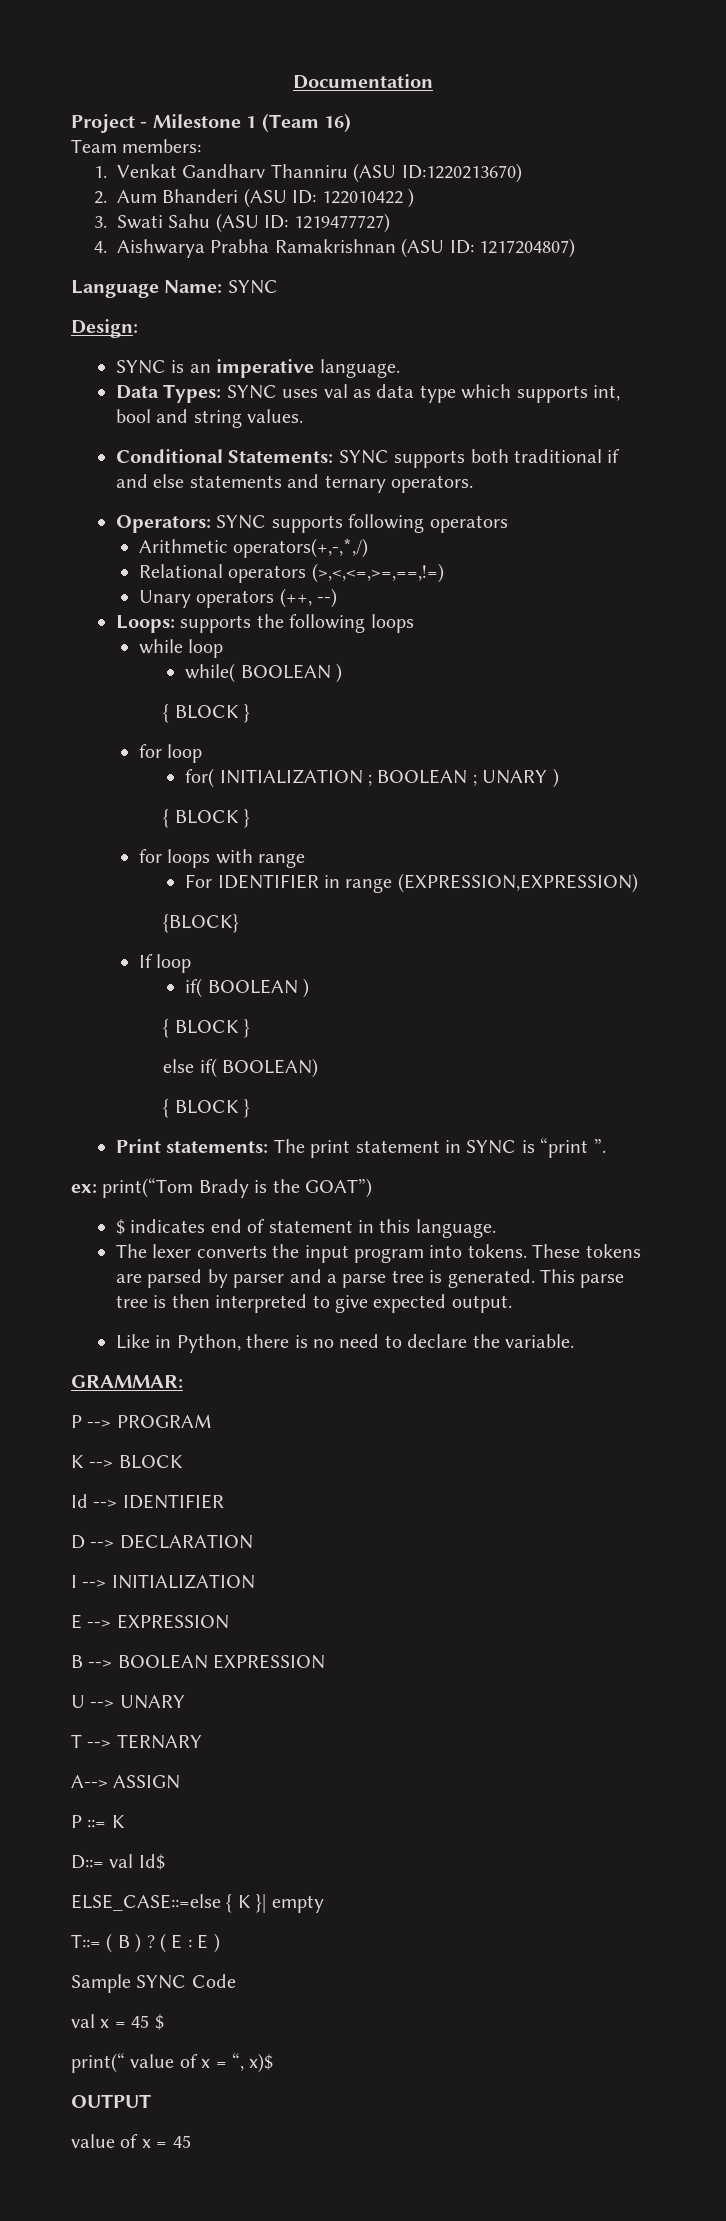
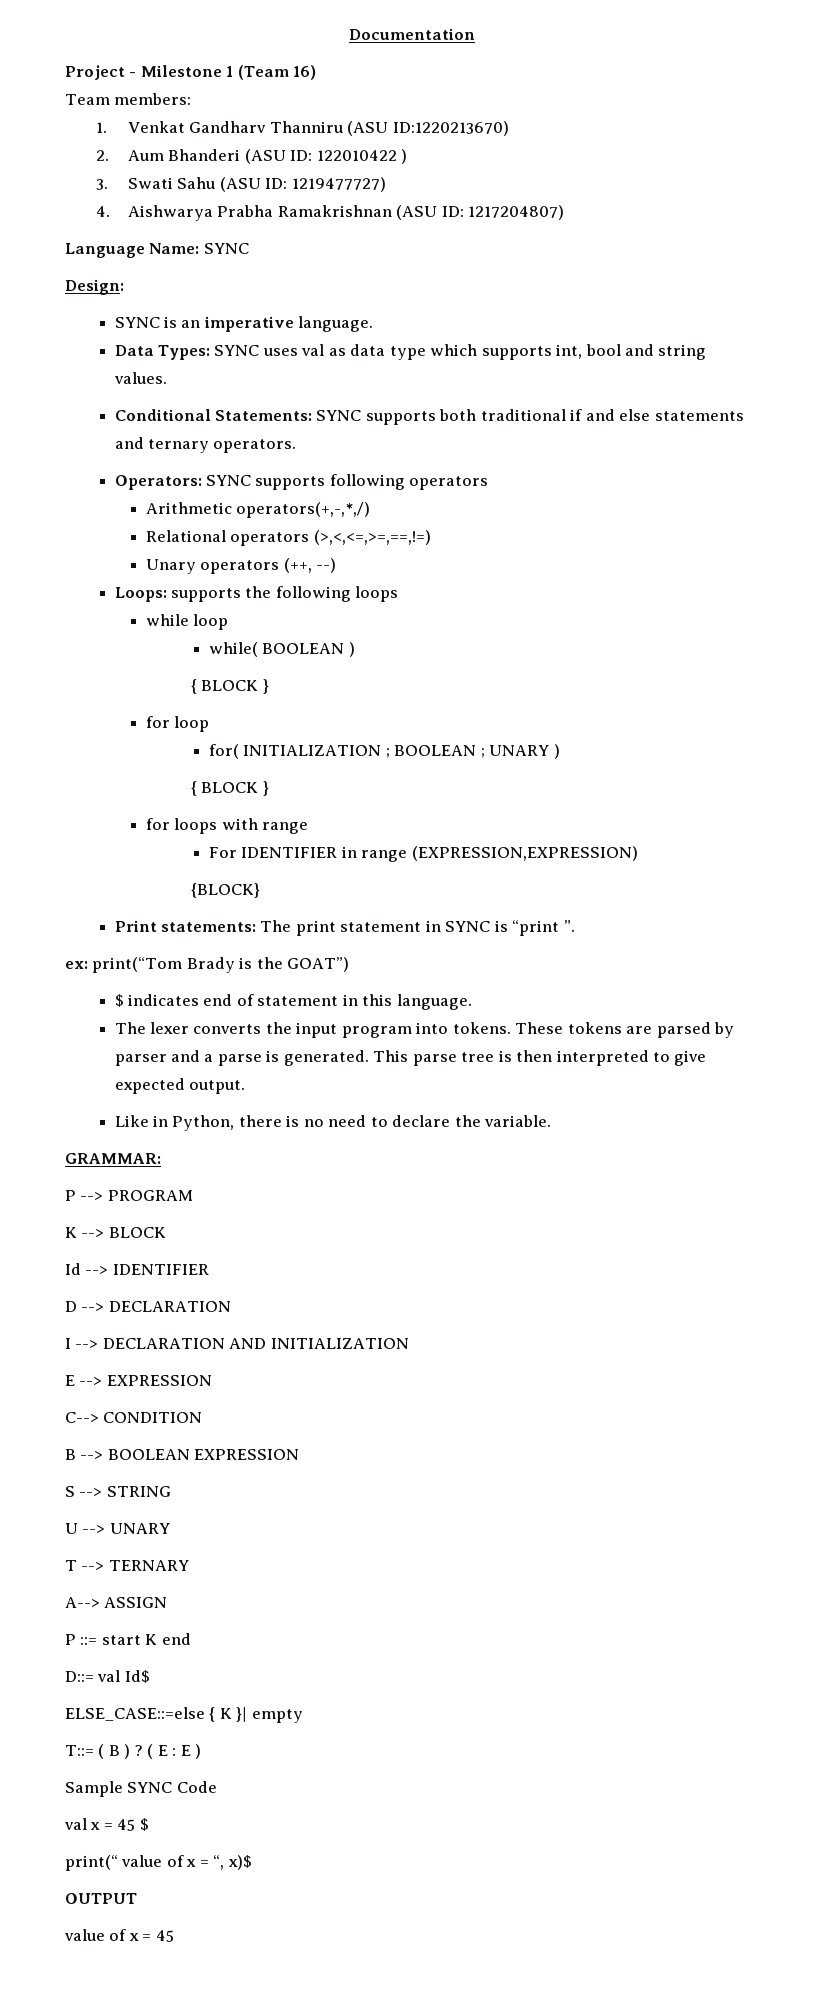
[139,954,192,973] [185,978,309,998] [163,1019,250,1038] [163,1058,318,1078] [163,1099,250,1118] // If loop // if( BOOLEAN ) // { BLOCK } // else if( BOOLEAN) // { BLOCK } -> (260, 890) none
[391,1270,424,1283] tree -> (262, 1060) none
(107, 1584) none -> [102,1338,267,1349] DECLARATION AND
(229, 1621) none -> [65,1412,203,1423] // C--> CONDITION
(326, 1661) none -> [65,1486,171,1497] // S --> STRING
[111,1815,125,1828] K -> [101,1633,191,1645] start K end

